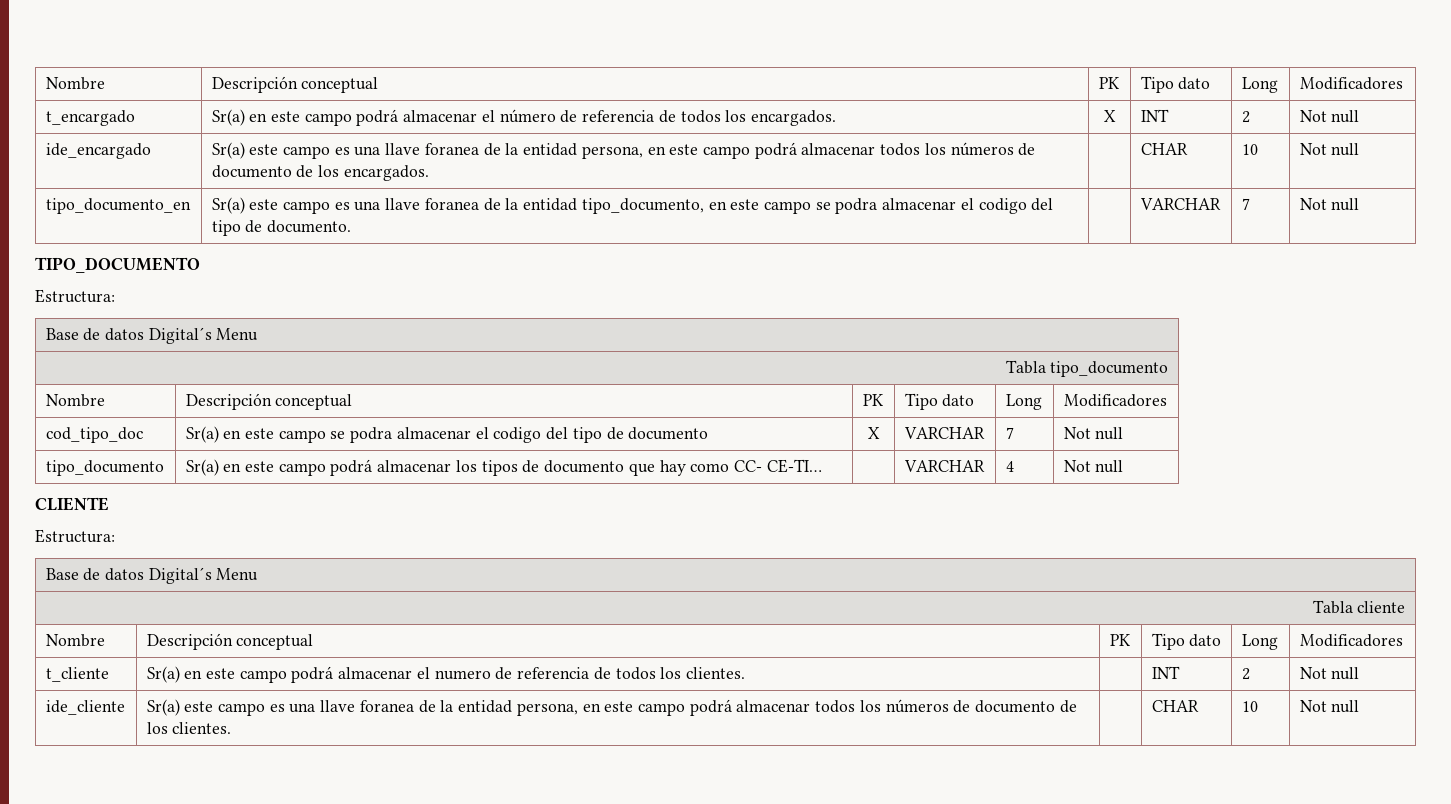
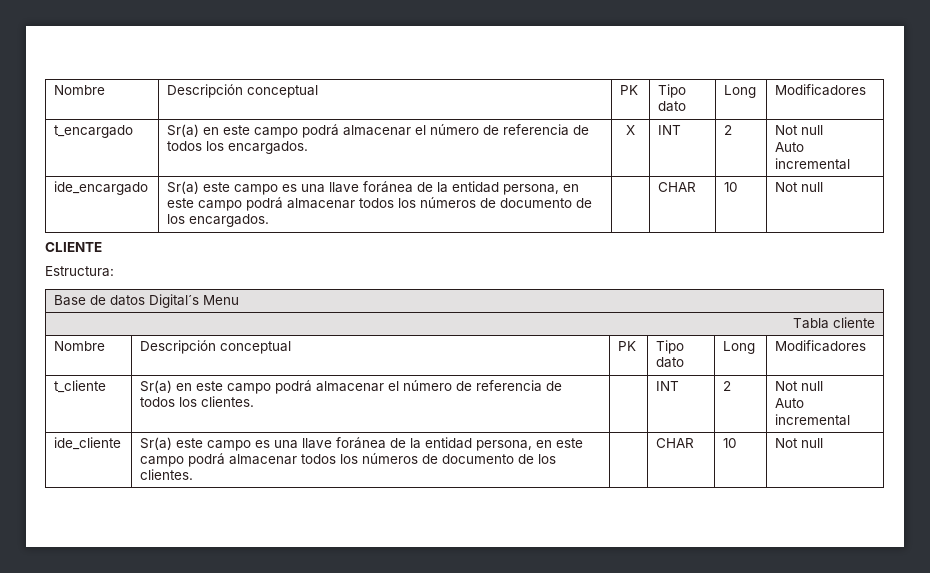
(1360, 116) none -> [775,142,805,152] [775,158,851,170] // Auto incremental
[424,143,479,155] foranea -> [363,181,414,193] foránea
[45,198,191,214] [211,197,1054,214] [211,220,351,236] [1139,198,1221,210] [1241,198,1250,210] [1299,198,1360,211] [35,257,200,273] [35,289,115,303] [45,327,259,344] [1005,360,1169,377] [45,394,105,407] [185,393,353,410] [862,394,884,406] [904,393,975,410] [1005,394,1042,410] [1063,394,1167,407] [45,427,143,443] [185,426,709,443] [867,427,880,439] [903,427,985,439] [1005,427,1014,439] [1063,427,1124,440] [45,460,164,476] [185,459,822,476] [903,460,985,472] [1005,461,1014,472] [1063,460,1124,473] // tipo_documento_en | Sr(a) este campo es una llave foranea de la entidad tipo_documento, en este campo se podra almacenar el codigo del tipo de documento. | | VARCHAR | 7 | Not null // TIPO_DOCUMENTO // Estructura: // Base de datos Digital´s Menu // Tabla tipo_documento // Nombre | Descripción conceptual | PK | Tipo dato | Long | Modificadores // cod_tipo_doc | Sr(a) en este campo se podra almacenar el codigo del tipo de documento | X | VARCHAR | 7 | Not null // tipo_documento | Sr(a) en este campo podrá almacenar los tipos de documento que hay como CC- CE-TI… | | VARCHAR | 4 | Not null -> (824, 187) none
[434,670,491,680] numero -> [403,380,453,391] número
(1360, 673) none -> [775,398,805,408] [775,414,851,426] // Auto incremental
[359,700,414,712] foranea -> [336,437,387,449] foránea

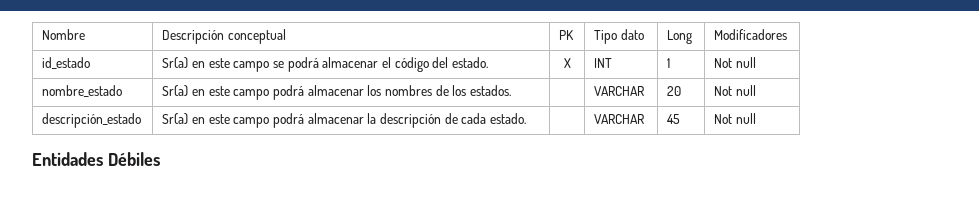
[54,85,106,95] [167,84,319,98] [620,85,639,95] [658,84,687,98] [658,101,687,112] [724,85,757,98] [775,84,867,96] [54,125,134,138] [167,124,590,138] [167,141,309,154] [626,125,635,135] [658,125,682,135] [724,125,733,135] [775,125,824,135] [775,142,805,152] [775,158,851,170] [54,181,149,195] [167,181,580,195] [167,197,593,211] [167,214,270,227] [658,182,697,192] [724,182,739,192] [775,182,824,192] [45,242,102,252] [45,266,114,277] [54,294,240,308] [792,317,875,329] [54,341,106,351] [140,340,292,354] [618,341,637,351] [656,340,685,354] [656,357,685,368] [723,341,756,354] [775,340,867,352] [54,380,107,393] [140,380,563,394] [140,396,255,407] [656,381,680,391] [723,381,732,391] [775,381,824,391] [775,398,805,408] [775,414,851,426] [54,437,122,450] [140,437,584,451] [140,453,557,467] [140,469,194,480] [656,438,695,448] [723,438,738,448] [775,438,824,448] Nombre | Descripción conceptual | PK | Tipo dato | Long | Modificadores // t_encargado | Sr(a) en este campo podrá almacenar el número de referencia de todos los encargados. | X | INT | 2 | Not null // Auto incremental // ide_encargado | Sr(a) este campo es una llave foránea de la entidad persona, en este campo podrá almacenar todos los números de documento de los encargados. | | CHAR | 10 | Not null // CLIENTE // Estructura: // Base de datos Digital´s Menu // Tabla cliente // Nombre | Descripción conceptual | PK | Tipo dato | Long | Modificadores // t_cliente | Sr(a) en este campo podrá almacenar el número de referencia de todos los clientes. | | INT | 2 | Not null // Auto incremental // ide_cliente | Sr(a) este campo es una llave foránea de la entidad persona, en este campo podrá almacenar todos los números de documento de los clientes. | | CHAR | 10 | Not null -> [42,29,86,40] [162,29,287,44] [559,30,575,40] [594,29,645,44] [667,30,693,44] [714,29,788,40] [42,57,91,69] [162,57,488,72] [563,58,571,68] [594,58,613,68] [667,58,671,68] [714,57,757,68] [42,85,123,97] [162,85,511,100] [594,86,645,96] [667,86,682,96] [714,85,757,96] [42,113,142,128] [162,113,526,128] [594,114,645,124] [667,114,681,124] [714,113,757,124] [32,152,160,166] Nombre | Descripción conceptual | PK | Tipo dato | Long | Modificadores // id_estado | Sr(a) en este campo se podrá almacenar el código del estado. | X | INT | 1 | Not null // nombre_estado | Sr(a) en este campo podrá almacenar los nombres de los estados. | | VARCHAR | 20 | Not null // descripción_estado | Sr(a) en este campo podrá almacenar la descripción de cada estado. | | VARCHAR | 45 | Not null // Entidades Débiles

